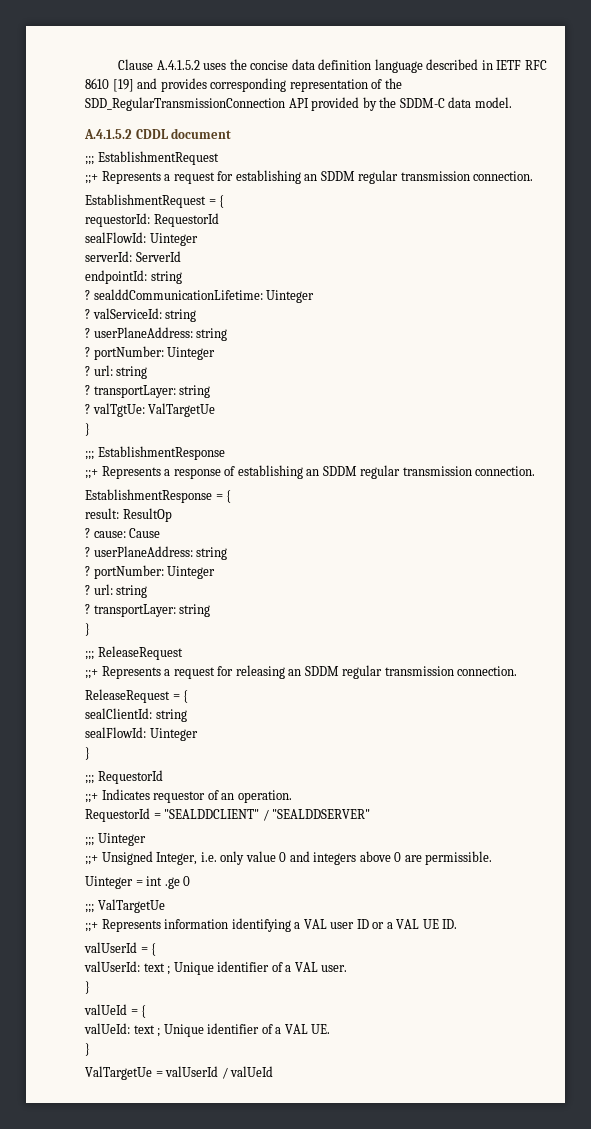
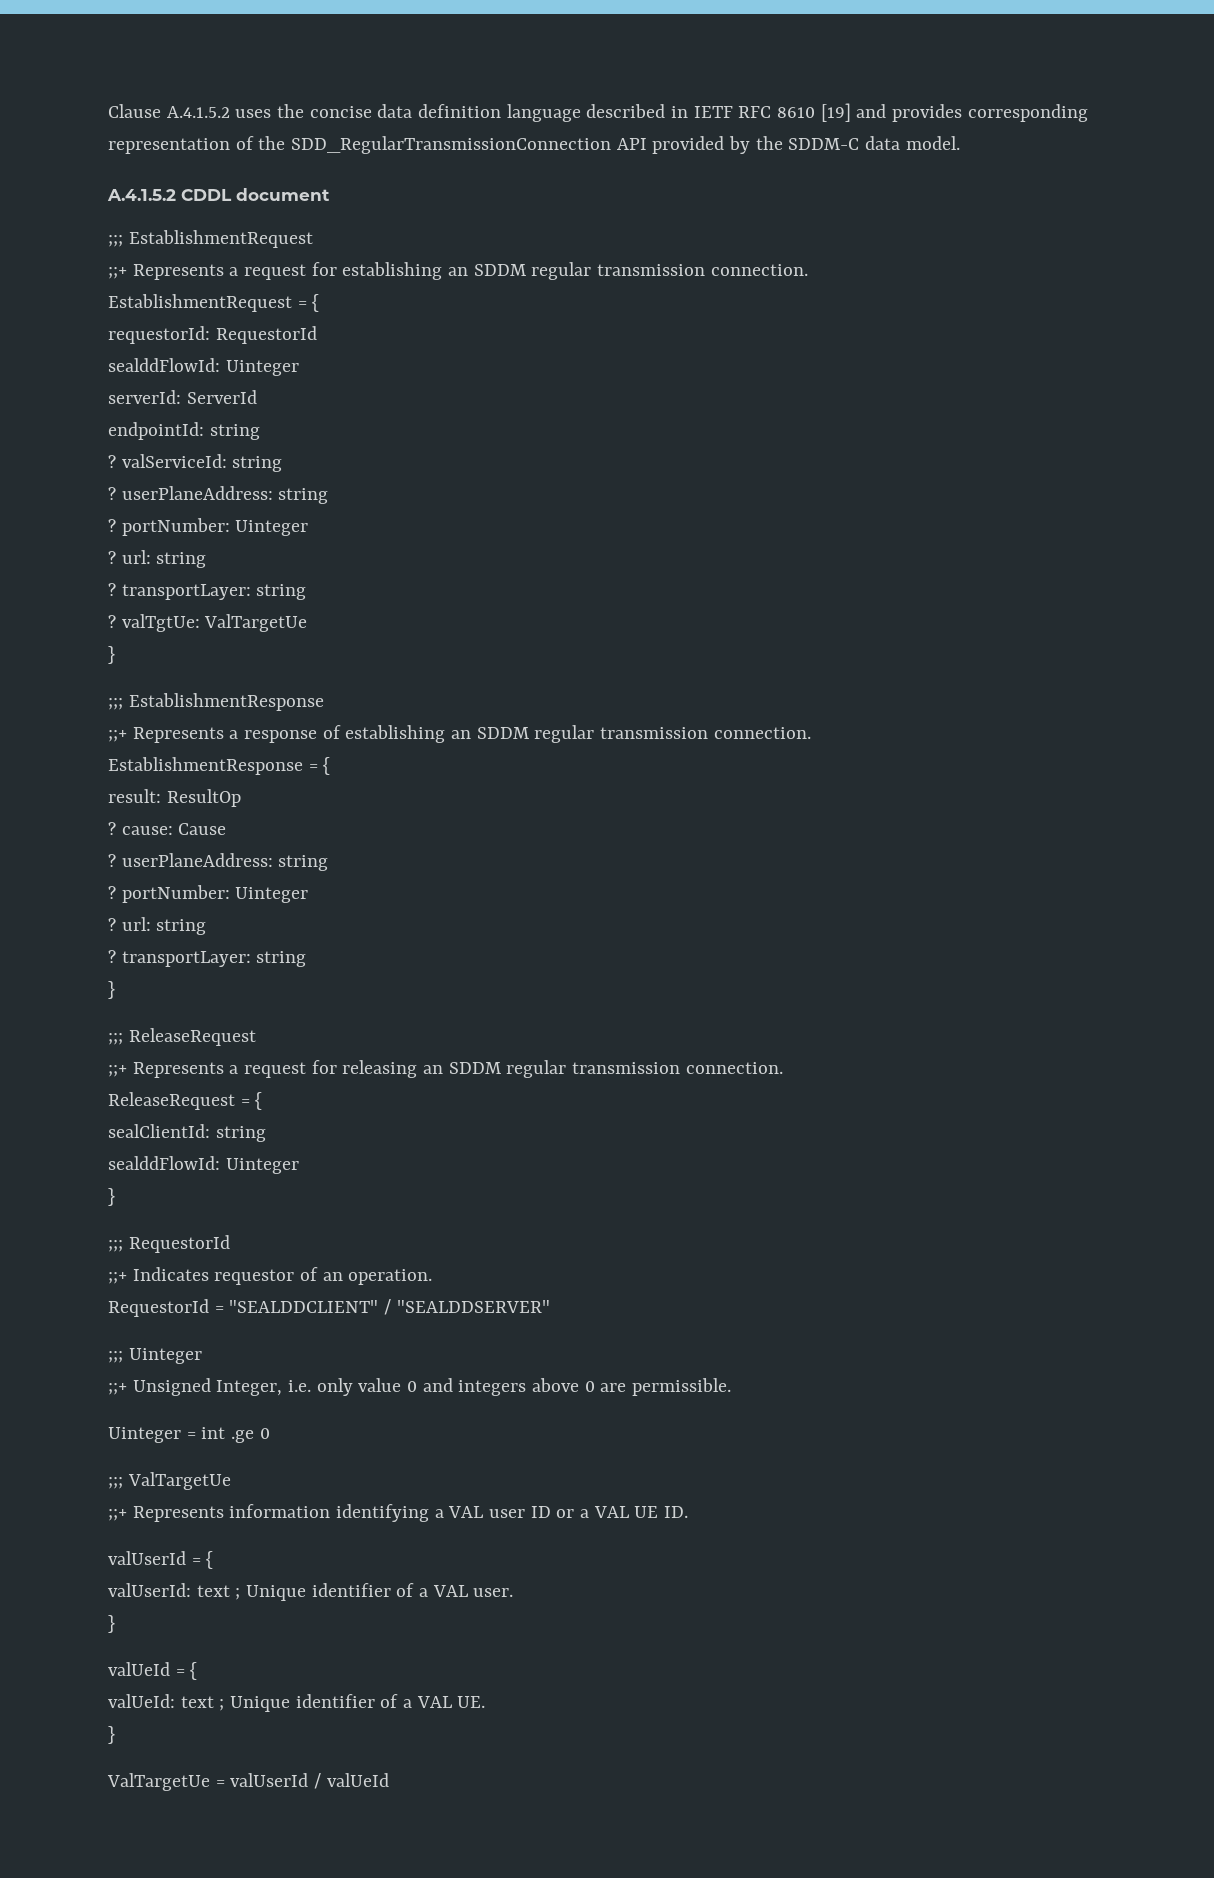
[85,232,146,243] sealFlowId: -> [108,358,220,372] sealddFlowId:
[85,289,315,303] // ? sealddCommunicationLifetime: Uinteger -> (260, 432) none
[85,727,146,738] sealFlowId: -> [108,1156,220,1170] sealddFlowId:

